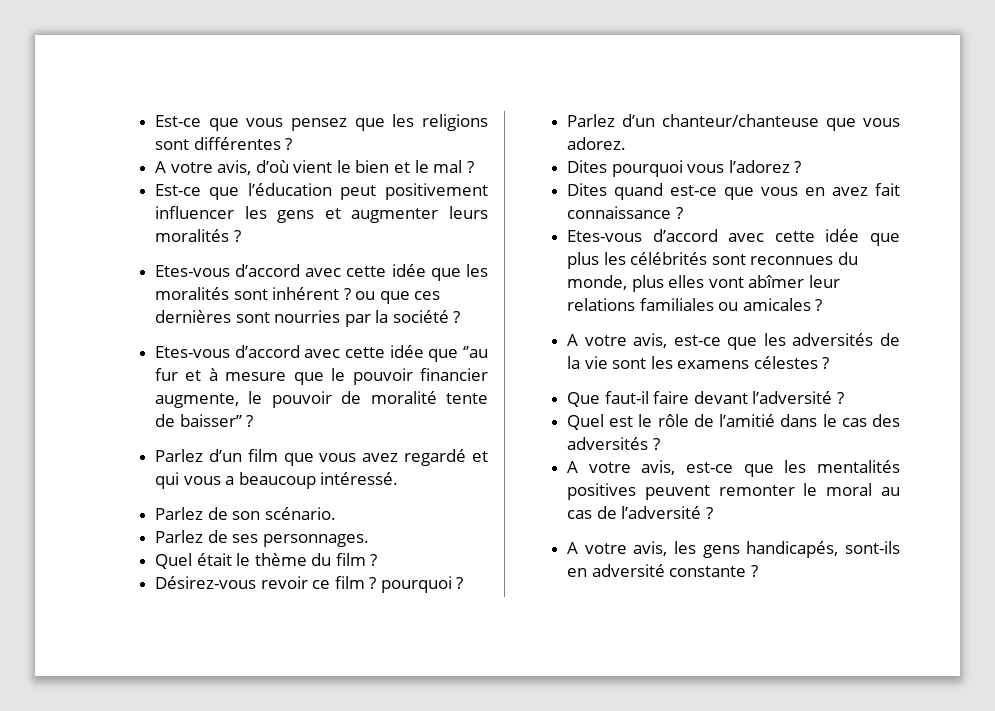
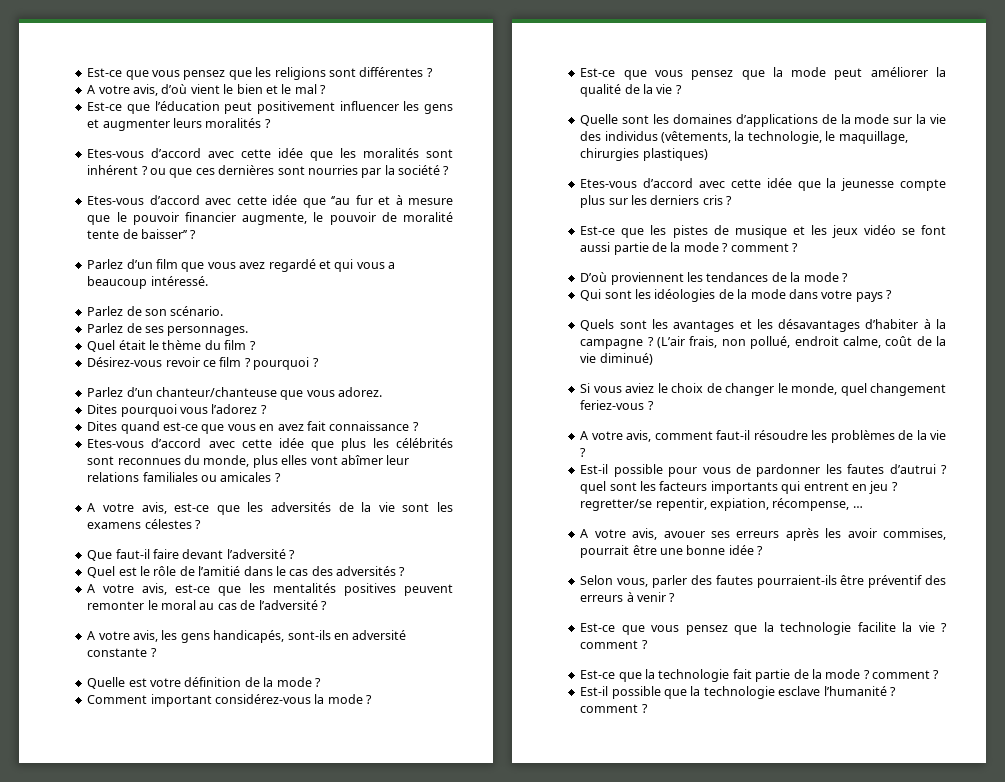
(758, 571) none -> [87,677,321,689] [87,694,373,707] [580,67,946,80] [580,84,682,97] [580,114,946,127] [580,131,908,144] [580,148,708,161] [580,178,946,191] [580,195,733,208] [580,225,946,238] [580,242,798,255] [580,272,848,285] [580,289,893,302] [580,319,946,332] [580,336,946,349] [580,353,653,365] [580,383,946,396] [580,400,654,410] [580,430,946,443] [580,448,587,457] [580,464,948,477] [580,481,898,494] [580,498,863,511] [580,528,946,541] [580,545,764,558] [580,575,946,588] [580,592,676,602] [580,622,947,635] [580,640,648,649] [580,669,940,682] [580,686,896,699] [580,704,648,713] // Quelle est votre définition de la mode ? // Comment important considérez-vous la mode ? // Est-ce que vous pensez que la mode peut améliorer la qualité de la vie ? // Quelle sont les domaines d’applications de la mode sur la vie des individus (vêtements, la technologie, le maquillage, chirurgies plastiques) // Etes-vous d’accord avec cette idée que la jeunesse compte plus sur les derniers cris ? // Est-ce que les pistes de musique et les jeux vidéo se font aussi partie de la mode ? comment ? // D’où proviennent les tendances de la mode ? // Qui sont les idéologies de la mode dans votre pays ? // Quels sont les avantages et les désavantages d’habiter à la campagne ? (L’air frais, non pollué, endroit calme, coût de la vie diminué) // Si vous aviez le choix de changer le monde, quel changement feriez-vous ? // A votre avis, comment faut-il résoudre les problèmes de la vie ? // Est-il possible pour vous de pardonner les fautes d’autrui ? quel sont les facteurs importants qui entrent en jeu ? regretter/se repentir, expiation, récompense, … // A votre avis, avouer ses erreurs après les avoir commises, pourrait être une bonne idée ? // Selon vous, parler des fautes pourraient-ils être préventif des erreurs à venir ? // Est-ce que vous pensez que la technologie facilite la vie ? comment ? // Est-ce que la technologie fait partie de la mode ? comment ? // Est-il possible que la technologie esclave l’humanité ? comment ?

